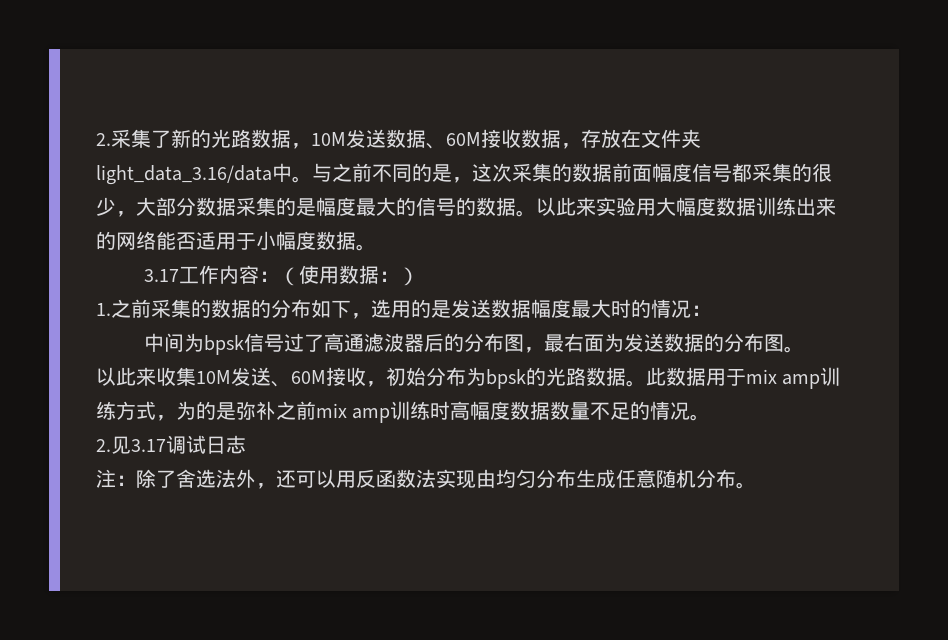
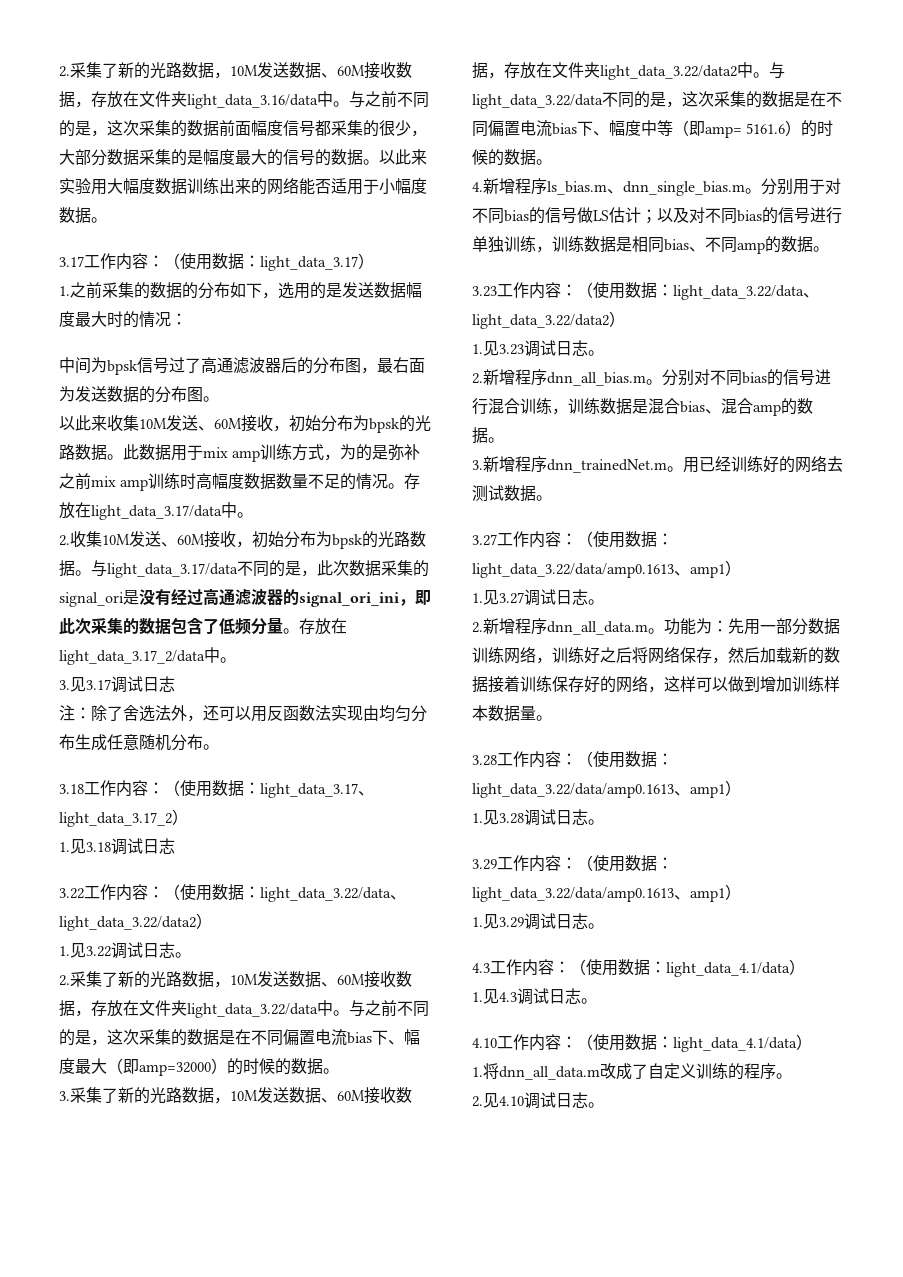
(399, 276) none -> [260,256,358,271] light_data_3.17
[96,439,111,452] // 2. -> [404,473,421,489] [59,502,253,520] [59,531,426,549] [59,560,429,578] [59,588,431,607] [59,617,347,635] [59,647,236,665] [59,680,70,690] 存放在light_data_3.17/data中。 // 2.收集10M发送、60M接收，初始分布为bpsk的光路数据。与light_data_3.17/data不同的是，此次数据采集的signal_ori是没有经过高通滤波器的signal_ori_ini，即此次采集的数据包含了低频分量。存放在light_data_3.17_2/data中。 // 3.
(756, 485) none -> [59,780,374,798] [59,809,188,827] [59,838,175,855] [59,884,406,902] [59,913,212,931] [59,942,191,959] [59,971,412,988] [59,1000,429,1018] [59,1029,420,1046] [59,1058,339,1076] [59,1087,412,1104] [472,62,785,80] [472,91,842,109] [472,120,834,138] [472,149,552,166] [472,178,841,196] [472,207,842,224] [472,236,829,254] [472,282,819,300] [472,311,625,329] [472,340,604,357] [472,369,831,386] [472,398,813,416] [472,427,504,444] [472,455,843,473] [472,485,552,502] [472,531,673,548] [472,560,741,578] [472,589,604,606] [472,618,840,635] [472,646,840,664] [472,675,840,693] [472,705,552,722] [472,751,673,768] [472,780,741,798] [472,809,604,826] [472,855,673,872] [472,884,741,902] [472,913,604,930] [472,959,805,977] [472,988,597,1005] [472,1034,812,1052] [472,1063,792,1080] [472,1092,604,1109] // 3.18工作内容：（使用数据：light_data_3.17、light_data_3.17_2） // 1.见3.18调试日志 // 3.22工作内容：（使用数据：light_data_3.22/data、light_data_3.22/data2） // 1.见3.22调试日志。 // 2.采集了新的光路数据，10M发送数据、60M接收数据，存放在文件夹light_data_3.22/data中。与之前不同的是，这次采集的数据是在不同偏置电流bias下、幅度最大（即amp=32000）的时候的数据。 // 3.采集了新的光路数据，10M发送数据、60M接收数据，存放在文件夹light_data_3.22/data2中。与light_data_3.22/data不同的是，这次采集的数据是在不同偏置电流bias下、幅度中等（即amp= 5161.6）的时候的数据。 // 4.新增程序ls_bias.m、dnn_single_bias.m。分别用于对不同bias的信号做LS估计；以及对不同bias的信号进行单独训练，训练数据是相同bias、不同amp的数据。 // 3.23工作内容：（使用数据：light_data_3.22/data、light_data_3.22/data2） // 1.见3.23调试日志。 // 2.新增程序dnn_all_bias.m。分别对不同bias的信号进行混合训练，训练数据是混合bias、混合amp的数据。 // 3.新增程序dnn_trainedNet.m。用已经训练好的网络去测试数据。 // 3.27工作内容：（使用数据：light_data_3.22/data/amp0.1613、amp1） // 1.见3.27调试日志。 // 2.新增程序dnn_all_data.m。功能为：先用一部分数据训练网络，训练好之后将网络保存，然后加载新的数据接着训练保存好的网络，这样可以做到增加训练样本数据量。 // 3.28工作内容：（使用数据：light_data_3.22/data/amp0.1613、amp1） // 1.见3.28调试日志。 // 3.29工作内容：（使用数据：light_data_3.22/data/amp0.1613、amp1） // 1.见3.29调试日志。 // 4.3工作内容：（使用数据：light_data_4.1/data） // 1.见4.3调试日志。 // 4.10工作内容：（使用数据：light_data_4.1/data） // 1.将dnn_all_data.m改成了自定义训练的程序。 // 2.见4.10调试日志。

